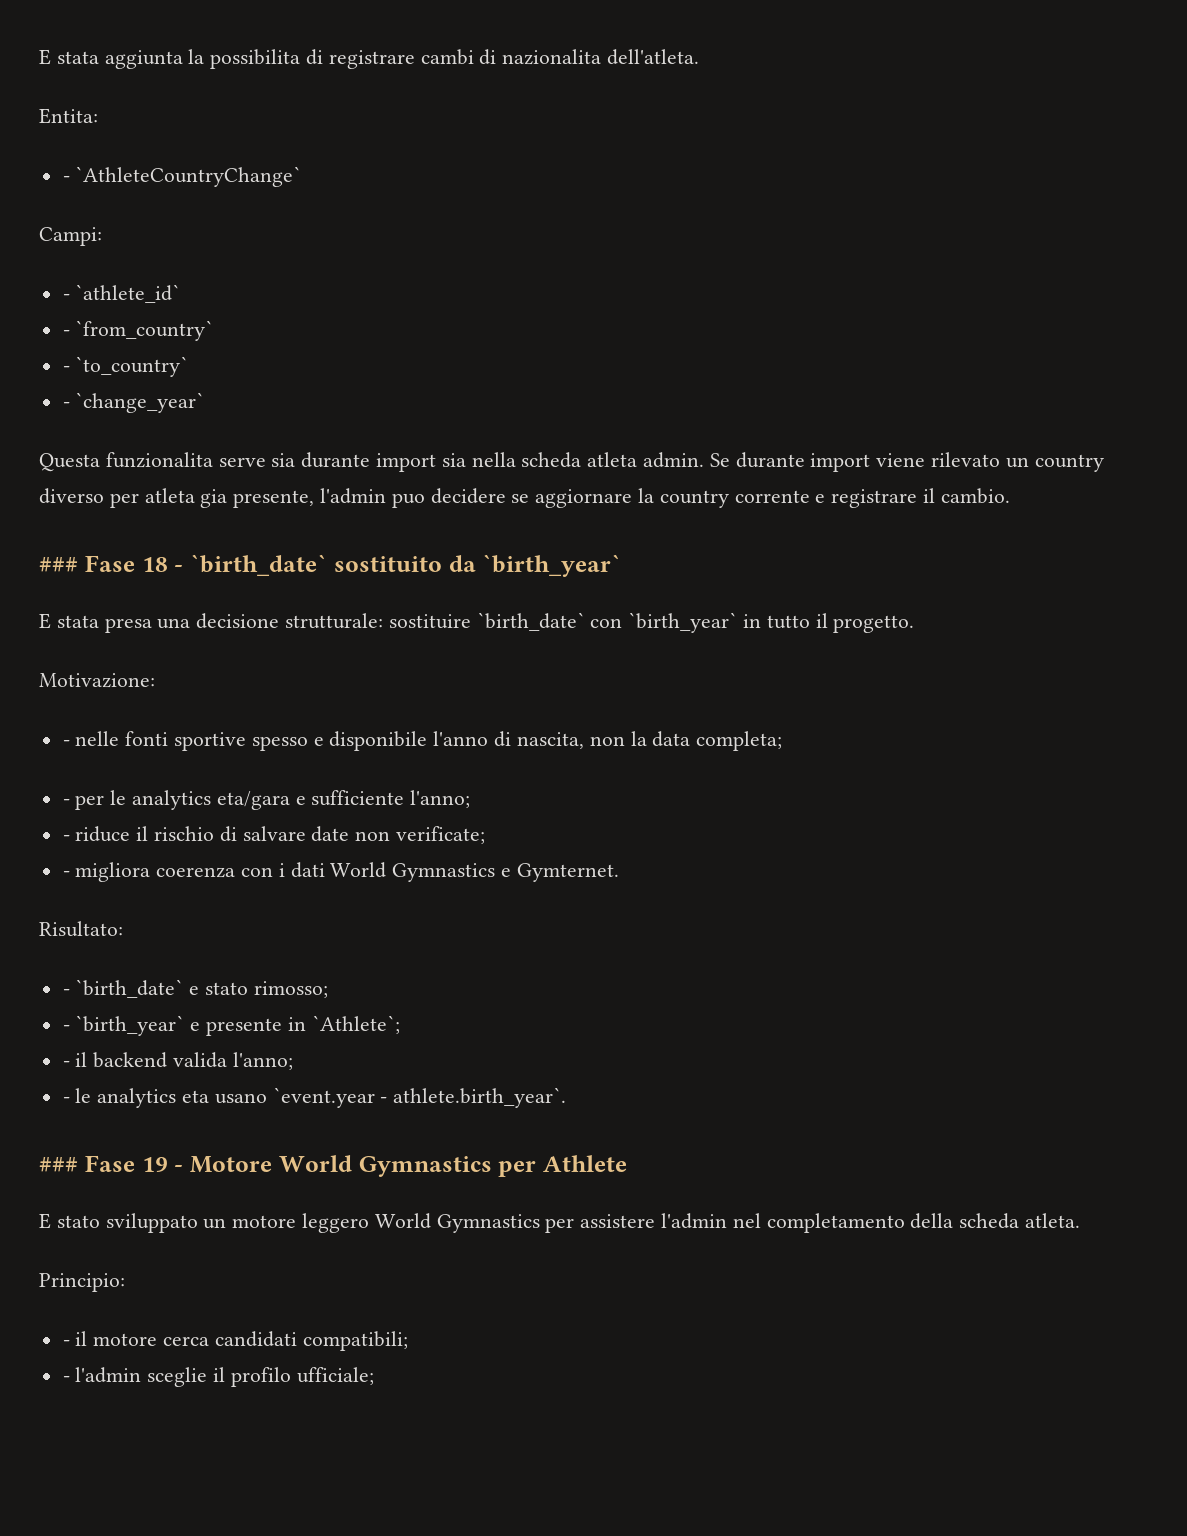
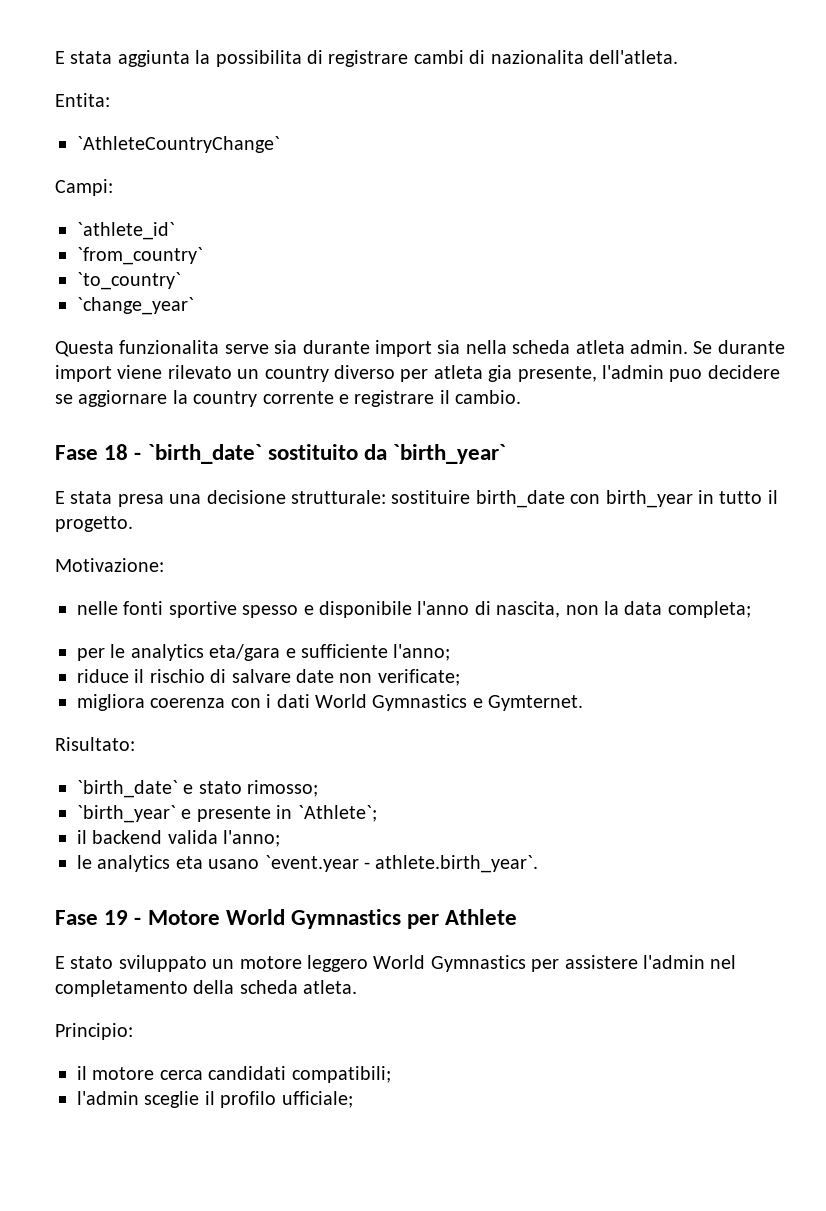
[62,176,70,182] - -> (110, 100) none
[62,294,70,300] - -> (113, 187) none
[62,330,70,336] - -> (175, 231) none
[62,366,70,372] - -> (203, 256) none
[62,402,70,408] - -> (181, 281) none
[39,557,78,572] ### -> (522, 397) none
[476,612,738,633] `birth_date` con `birth_year` -> [475,490,693,508] birth_date con birth_year
[62,740,70,746] - -> (164, 565) none
[62,799,70,805] - -> (751, 609) none
[62,835,70,841] - -> (451, 652) none
[62,871,70,877] - -> (460, 677) none
[62,989,70,995] - -> (135, 744) none
[62,1025,70,1031] - -> (319, 788) none
[62,1061,70,1067] - -> (377, 813) none
[62,1097,70,1103] - -> (281, 838) none
[39,1157,78,1172] ### -> (539, 864) none
[62,1340,70,1346] - -> (133, 1031) none
[62,1376,70,1382] - -> (391, 1074) none

